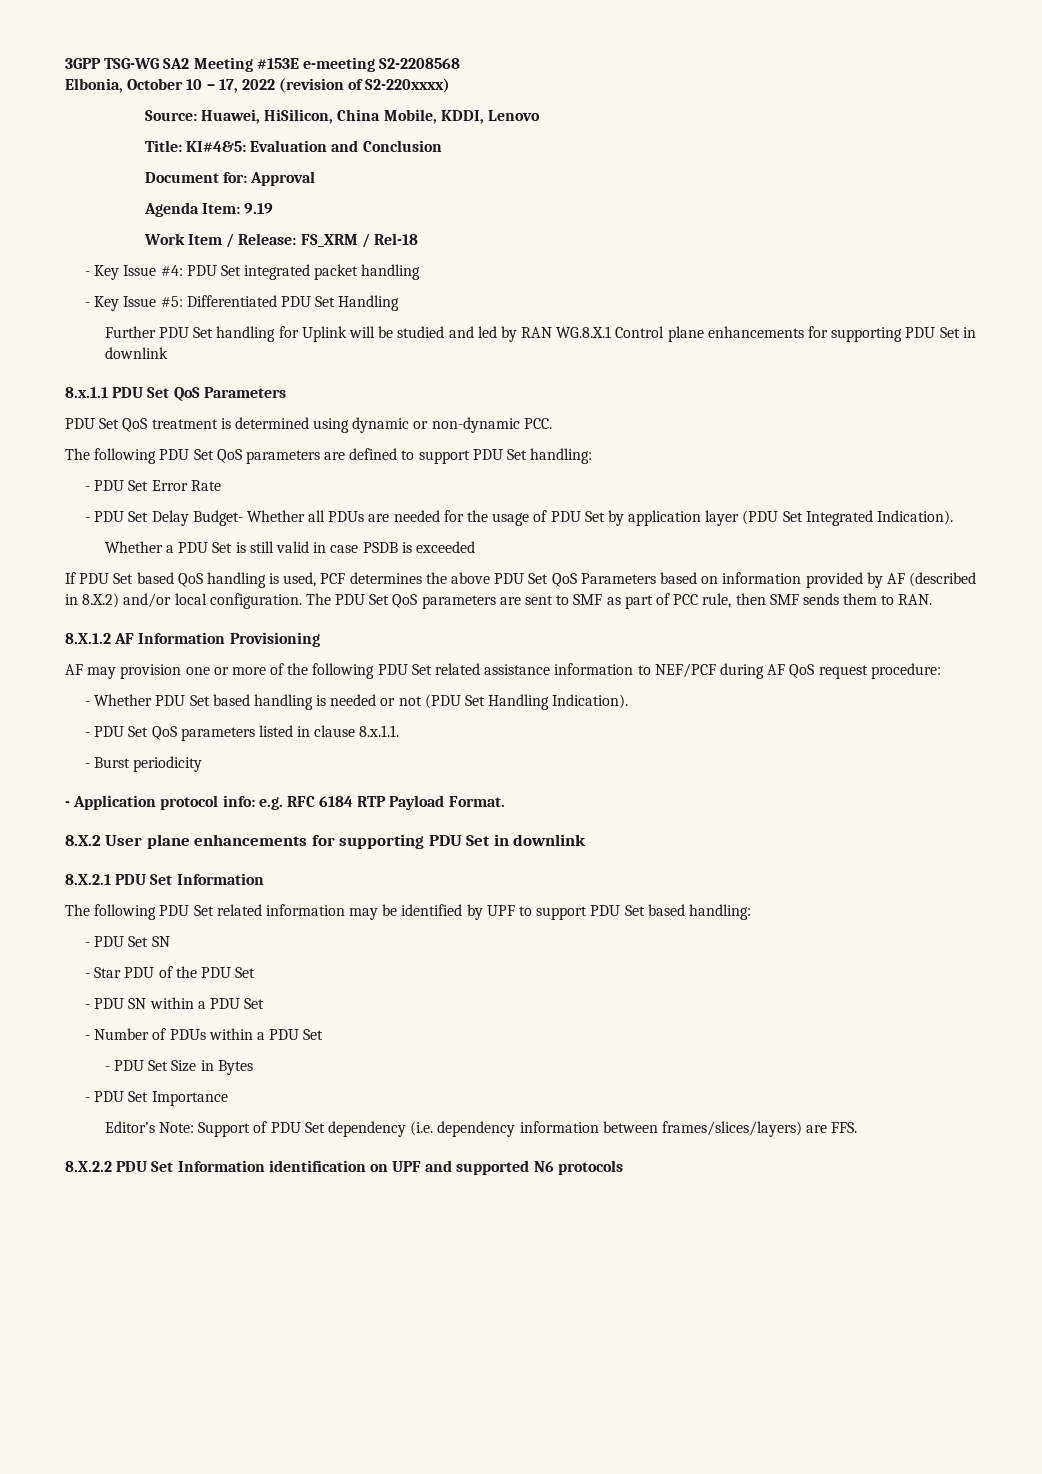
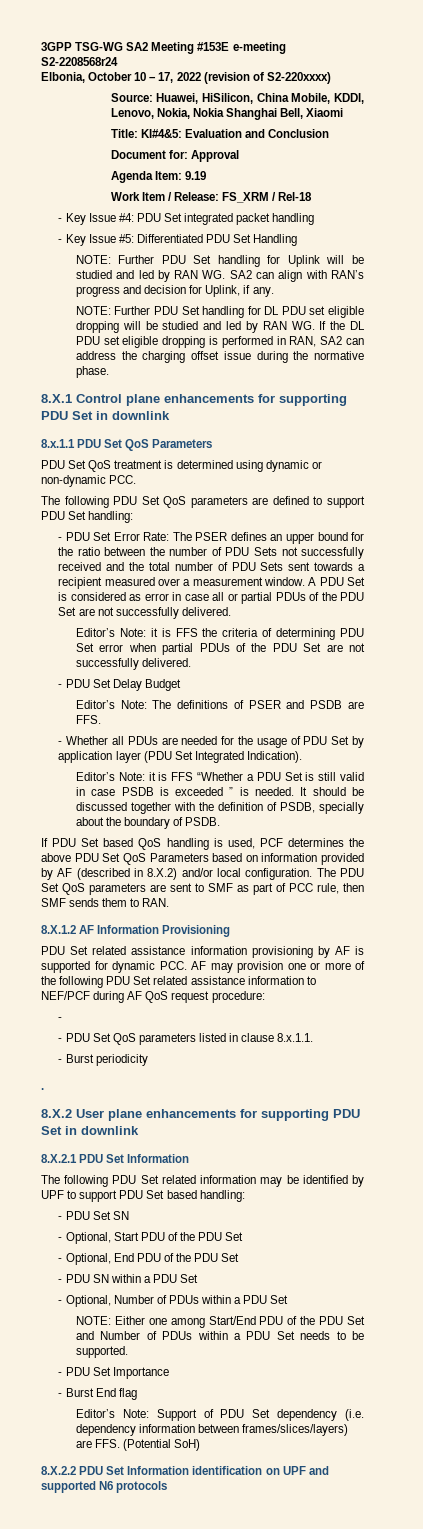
[379,58,461,69] S2-2208568 -> [41,57,118,66] S2-2208568r24
[487,110,540,121] Lenovo -> [110,108,344,120] Lenovo, Nokia, Nokia Shanghai Bell, Xiaomi
(400, 303) none -> [75,255,111,264] NOTE:
[556,326,612,338] WG.8.X.1 -> [202,270,364,282] [75,285,274,297] [75,306,364,318] [75,321,365,333] [75,336,364,348] [75,351,364,363] [75,366,109,378] [41,394,72,403] WG. SA2 can align with RAN’s progress and decision for Uplink, if any. // NOTE: Further PDU Set handling for DL PDU set eligible dropping will be studied and led by RAN WG. If the DL PDU set eligible dropping is performed in RAN, SA2 can address the charging offset issue during the normative phase. // 8.X.1
[190,480,221,491] [84,510,243,526] Rate // - PDU Set Delay Budget- -> [143,532,364,544] [58,547,364,559] [58,562,365,571] [58,577,366,589] [58,592,364,604] [58,607,231,619] [75,628,365,640] [75,643,365,655] [75,658,192,670] [58,679,181,691] [75,700,364,709] [75,715,101,724] [58,741,63,745] Rate: The PSER defines an upper bound for the ratio between the number of PDU Sets not successfully received and the total number of PDU Sets sent towards a recipient measured over a measurement window. A PDU Set is considered as error in case all or partial PDUs of the PDU Set are not successfully delivered. // Editor’s Note: it is FFS the criteria of determining PDU Set error when partial PDUs of the PDU Set are not successfully delivered. // - PDU Set Delay Budget // Editor’s Note: The definitions of PSER and PSDB are FFS. // -
[104,541,163,553] Whether -> [75,772,244,781] Editor’s Note: it is FFS “Whether
(475, 547) none -> [229,787,364,796] [75,802,364,814] [75,817,221,829] ” is needed. It should be discussed together with the definition of PSDB, specially about the boundary of PSDB.
(320, 639) none -> [41,946,364,958] [41,961,187,973] PDU Set related assistance information provisioning by AF is supported for dynamic PCC.
[94,694,629,710] Whether PDU Set based handling is needed or not (PDU Set Handling Indication). -> (63, 1019) none
[65,795,505,810] - Application protocol info: e.g. RFC 6184 RTP Payload Format. -> [41,1088,44,1090] .
[94,967,122,978] Star -> [65,1232,244,1244] [58,1253,134,1265] Optional, Start PDU of the PDU Set // - Optional, End
(90, 1037) none -> [65,1295,111,1307] Optional,
[104,1060,253,1075] - PDU Set Size in Bytes -> [75,1316,366,1328] [75,1331,364,1340] [75,1346,128,1358] NOTE: Either one among Start/End PDU of the PDU Set and Number of PDUs within a PDU Set needs to be supported.
(228, 1098) none -> [58,1388,137,1400] // - Burst End flag
(858, 1127) none -> [123,1439,201,1451] (Potential SoH)

